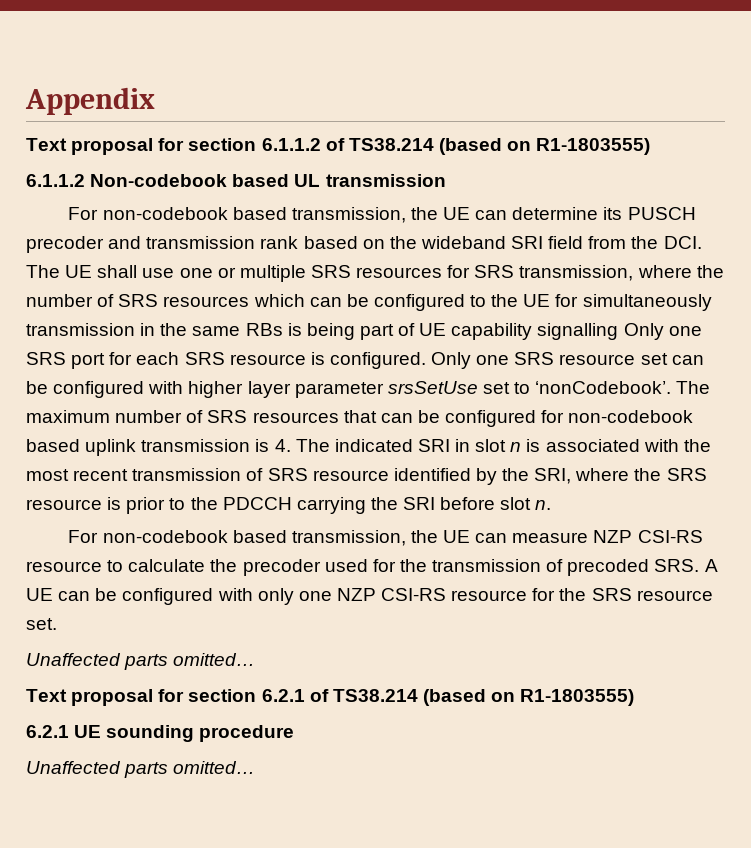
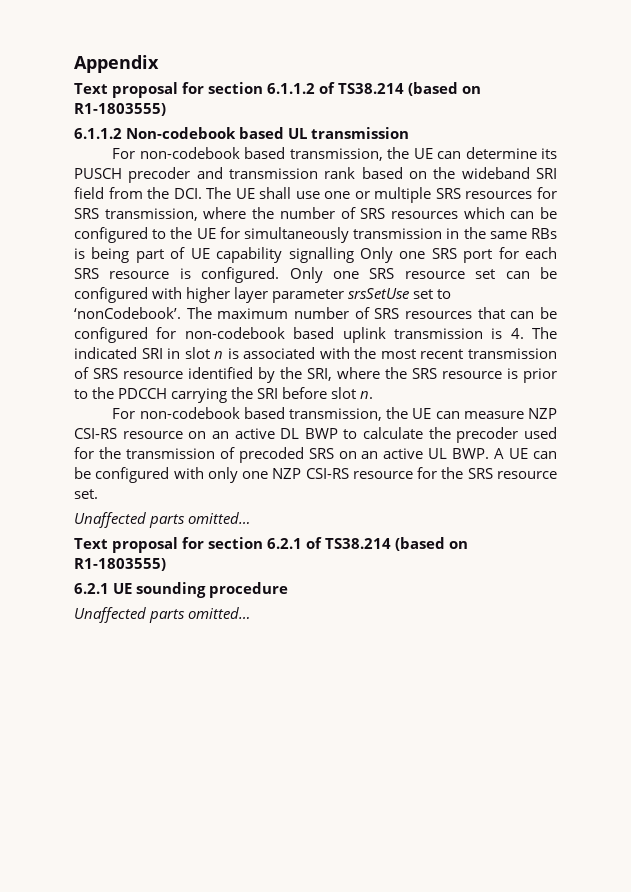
(102, 566) none -> [188,428,338,439] on an active DL BWP
[654,559,700,572] SRS. -> [308,448,490,459] SRS on an active UL BWP.

